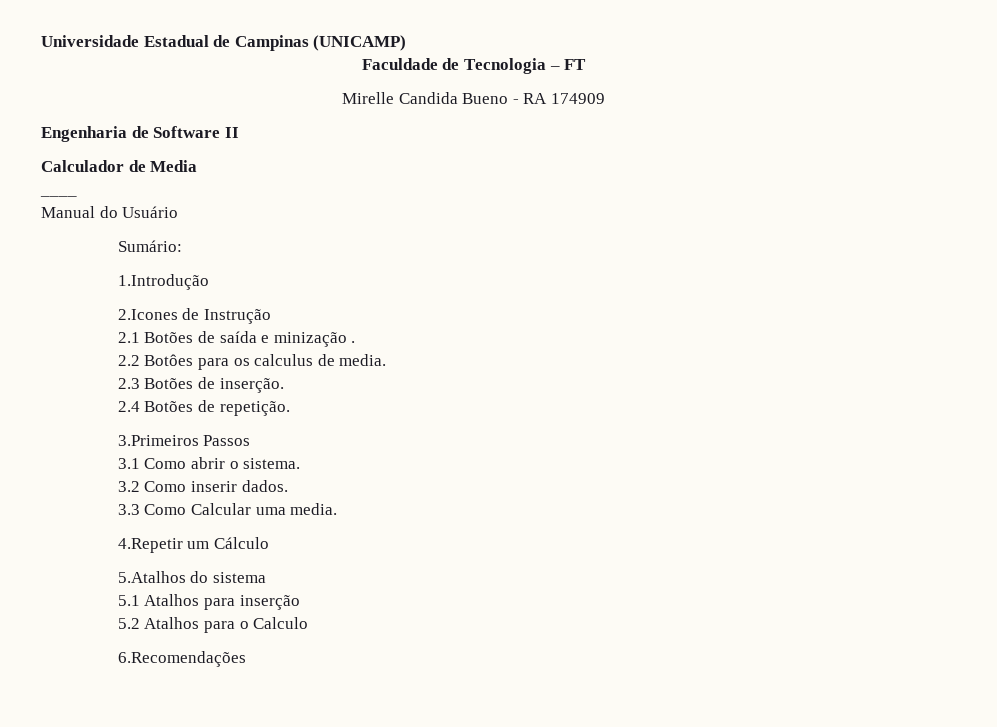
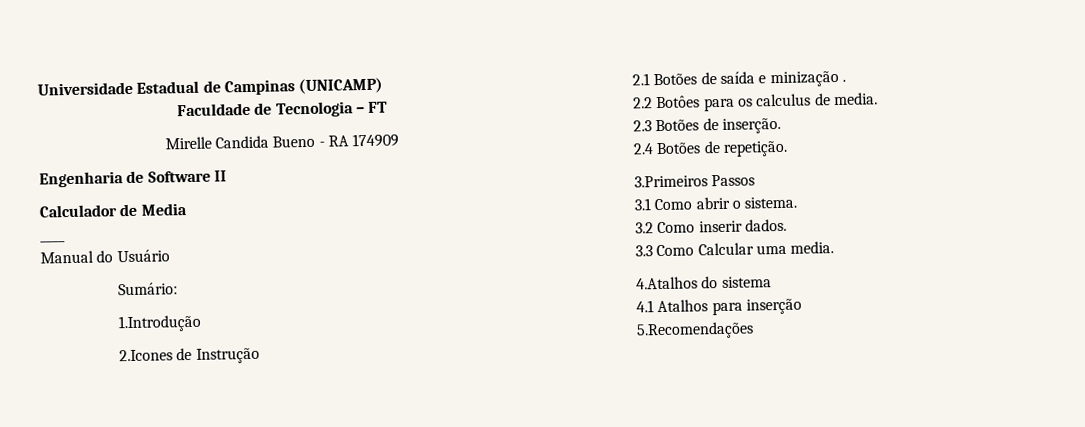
[117,537,269,553] [117,571,186,583] 4.Repetir um Cálculo // 5.Atalhos -> [636,276,699,290] 4.Atalhos
[117,595,140,606] 5.1 -> [636,300,655,313] 4.1
[117,617,309,633] [117,651,246,667] 5.2 Atalhos para o Calculo // 6.Recomendações -> [636,321,755,340] 5.Recomendações

